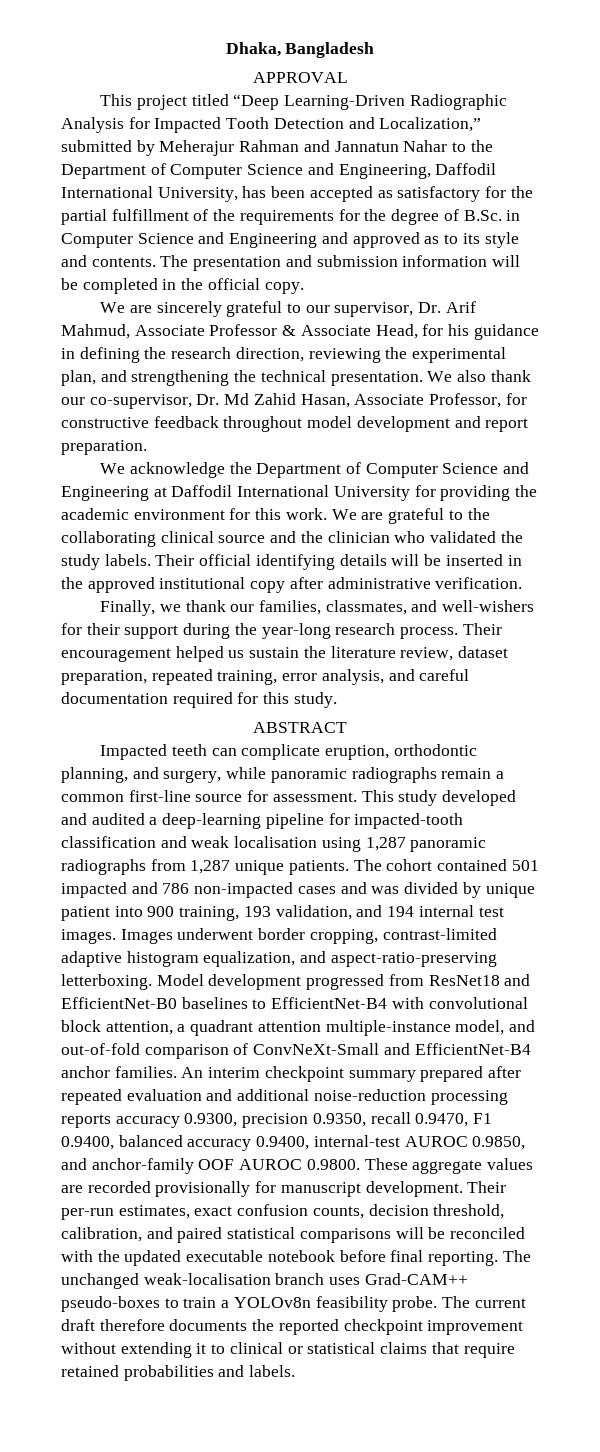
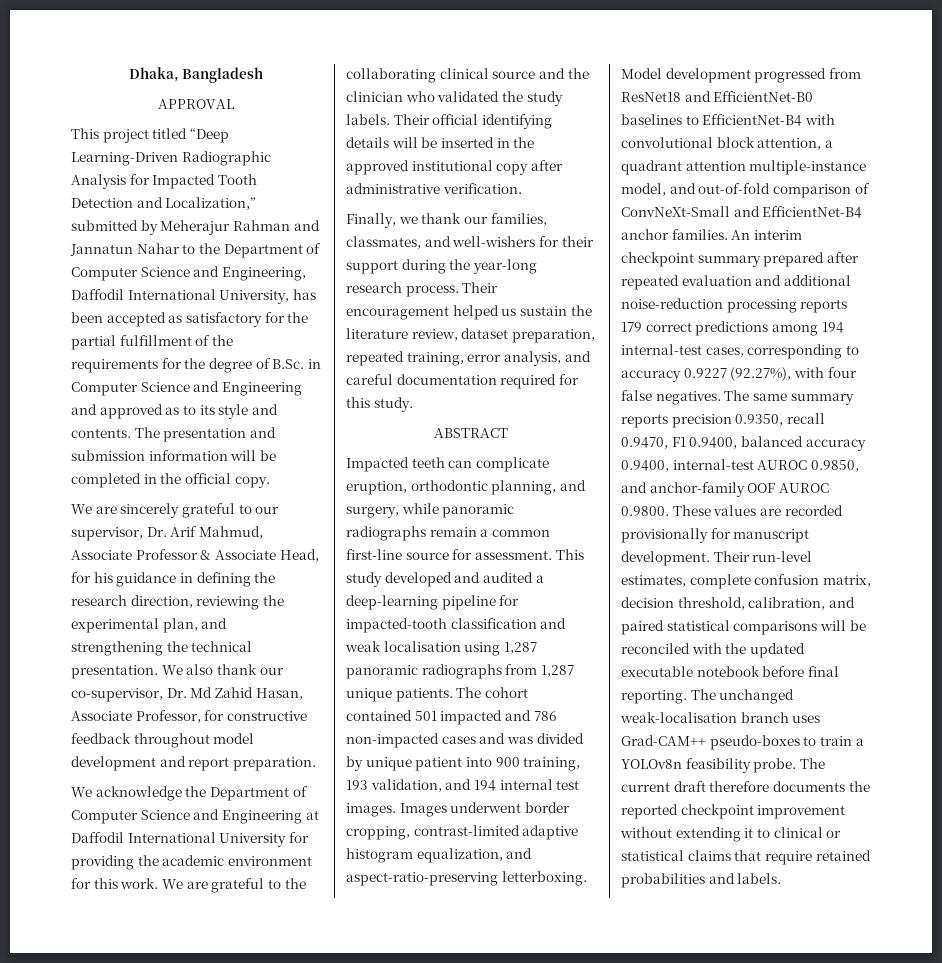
[115,1113,238,1128] accuracy 0.9300, -> [621,321,844,336] [621,344,859,359] [621,367,857,382] [621,390,854,405] [621,414,668,428] 179 correct predictions among 194 internal-test cases, corresponding to accuracy 0.9227 (92.27%), with four false negatives. The same summary reports
[412,1160,483,1174] aggregate -> (711, 510) none
[61,1204,364,1220] per-run estimates, exact confusion counts, -> [752,551,813,562] [621,574,871,589] run-level estimates, complete confusion matrix,

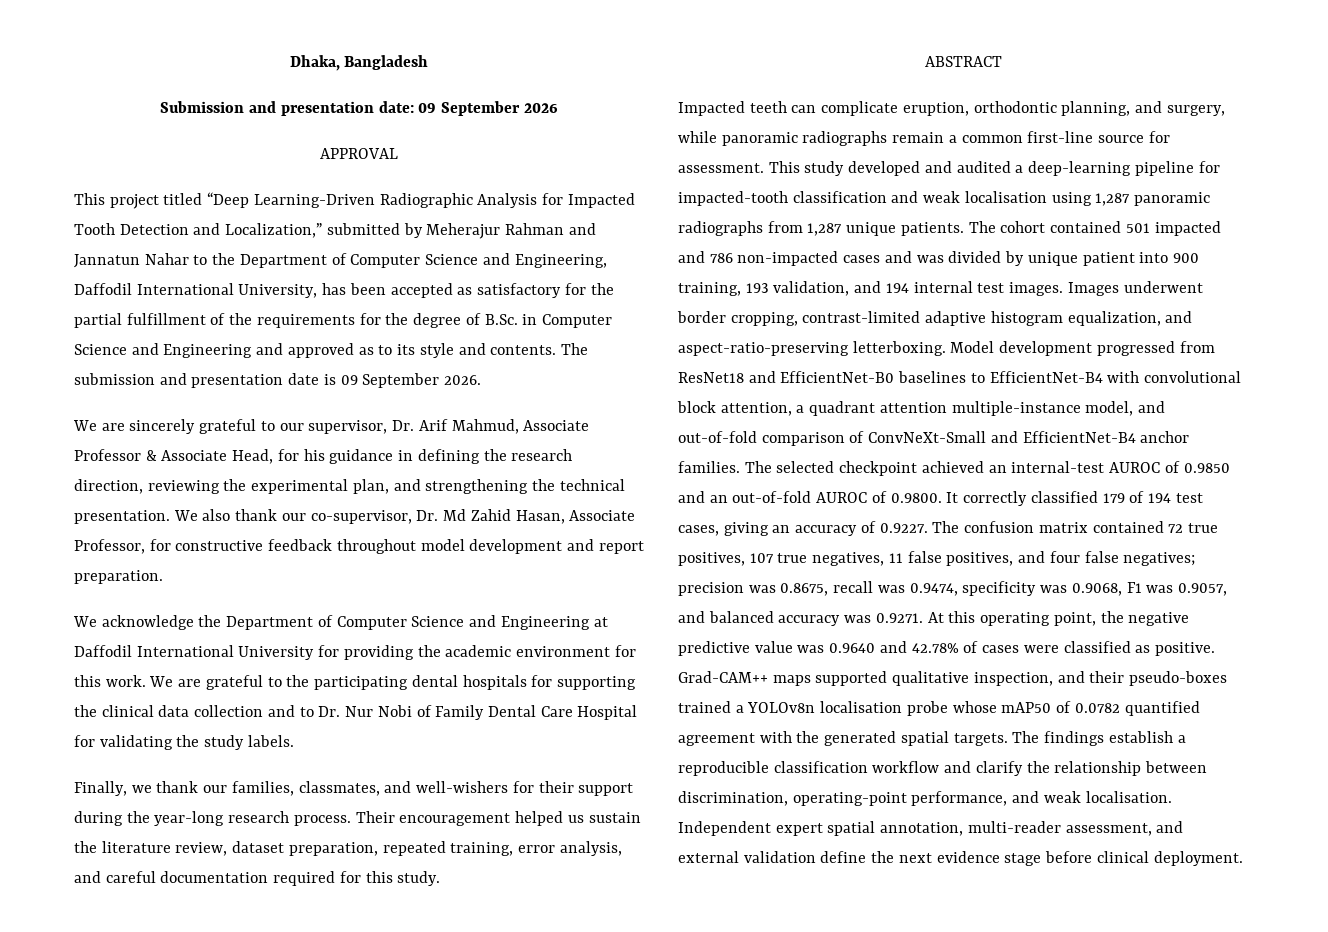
(264, 75) none -> [160,101,558,116] // Submission and presentation date: 09 September 2026
[163,427,276,442] [71,450,276,461] [71,473,270,488] presentation and submission information will be completed in the official copy. -> [74,373,482,388] submission and presentation date is 09 September 2026.
[346,68,589,83] [346,91,563,106] [346,114,552,129] [346,137,535,148] [346,160,563,175] [346,183,522,194] collaborating clinical source and the clinician who validated the study labels. Their official identifying details will be inserted in the approved institutional copy after administrative verification. -> [314,675,636,690] [74,705,638,720] [74,735,294,750] participating dental hospitals for supporting the clinical data collection and to Dr. Nur Nobi of Family Dental Care Hospital for validating the study labels.
[731,230,802,240] [621,252,859,267] [621,275,851,290] [621,298,848,313] [621,321,844,336] [621,344,859,359] [621,367,857,382] [621,390,854,405] [621,413,825,428] [621,436,866,451] [621,459,859,472] [621,482,829,497] [621,505,843,516] [621,528,810,543] [621,551,813,566] [621,574,871,589] [621,597,855,610] [621,620,866,635] [621,643,805,658] [621,666,839,677] [621,689,795,704] [620,712,821,723] [621,735,864,750] [621,758,825,773] [621,781,870,792] [621,804,846,819] [620,827,842,842] [621,850,871,865] [621,873,782,888] An interim checkpoint summary prepared after repeated evaluation and additional noise-reduction processing reports 179 correct predictions among 194 internal-test cases, corresponding to accuracy 0.9227 (92.27%), with four false negatives. The same summary reports precision 0.9350, recall 0.9470, F1 0.9400, balanced accuracy 0.9400, internal-test AUROC 0.9850, and anchor-family OOF AUROC 0.9800. These values are recorded provisionally for manuscript development. Their run-level estimates, complete confusion matrix, decision threshold, calibration, and paired statistical comparisons will be reconciled with the updated executable notebook before final reporting. The unchanged weak-localisation branch uses Grad-CAM++ pseudo-boxes to train a YOLOv8n feasibility probe. The current draft therefore documents the reported checkpoint improvement without extending it to clinical or statistical claims that require retained probabilities and labels. -> [744,461,1230,476] [678,491,1203,506] [678,521,1218,536] [678,551,1196,566] [678,581,1227,596] [678,611,1190,626] [678,641,1215,656] [678,671,1228,686] [678,701,1200,716] [678,731,1186,746] [678,761,1208,776] [678,791,1172,806] [678,821,1184,836] [678,851,1243,866] The selected checkpoint achieved an internal-test AUROC of 0.9850 and an out-of-fold AUROC of 0.9800. It correctly classified 179 of 194 test cases, giving an accuracy of 0.9227. The confusion matrix contained 72 true positives, 107 true negatives, 11 false positives, and four false negatives; precision was 0.8675, recall was 0.9474, specificity was 0.9068, F1 was 0.9057, and balanced accuracy was 0.9271. At this operating point, the negative predictive value was 0.9640 and 42.78% of cases were classified as positive. Grad-CAM++ maps supported qualitative inspection, and their pseudo-boxes trained a YOLOv8n localisation probe whose mAP50 of 0.0782 quantified agreement with the generated spatial targets. The findings establish a reproducible classification workflow and clarify the relationship between discrimination, operating-point performance, and weak localisation. Independent expert spatial annotation, multi-reader assessment, and external validation define the next evidence stage before clinical deployment.

